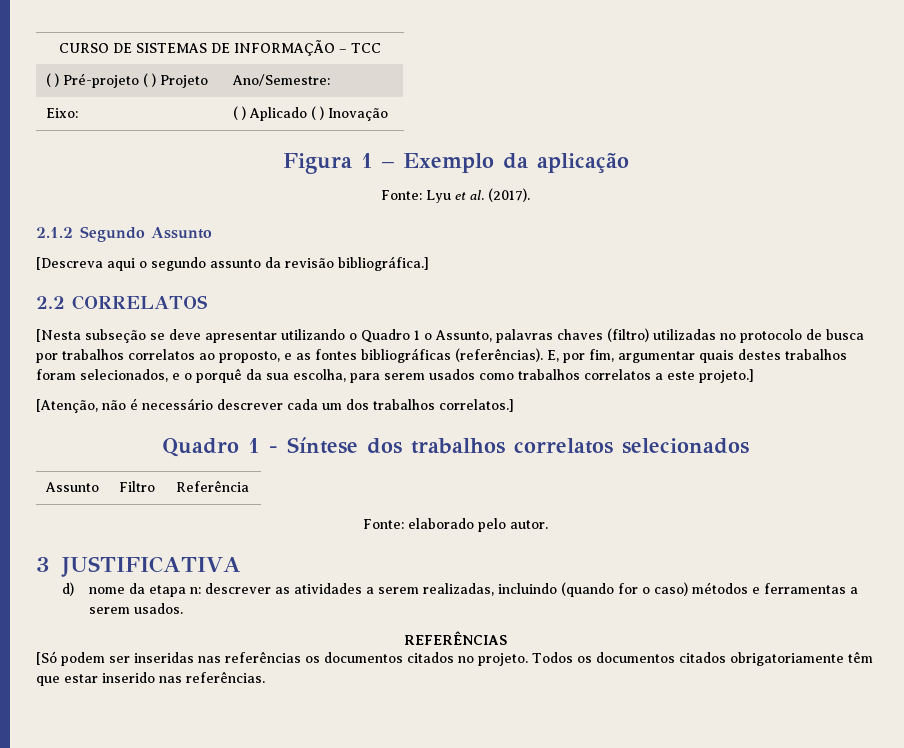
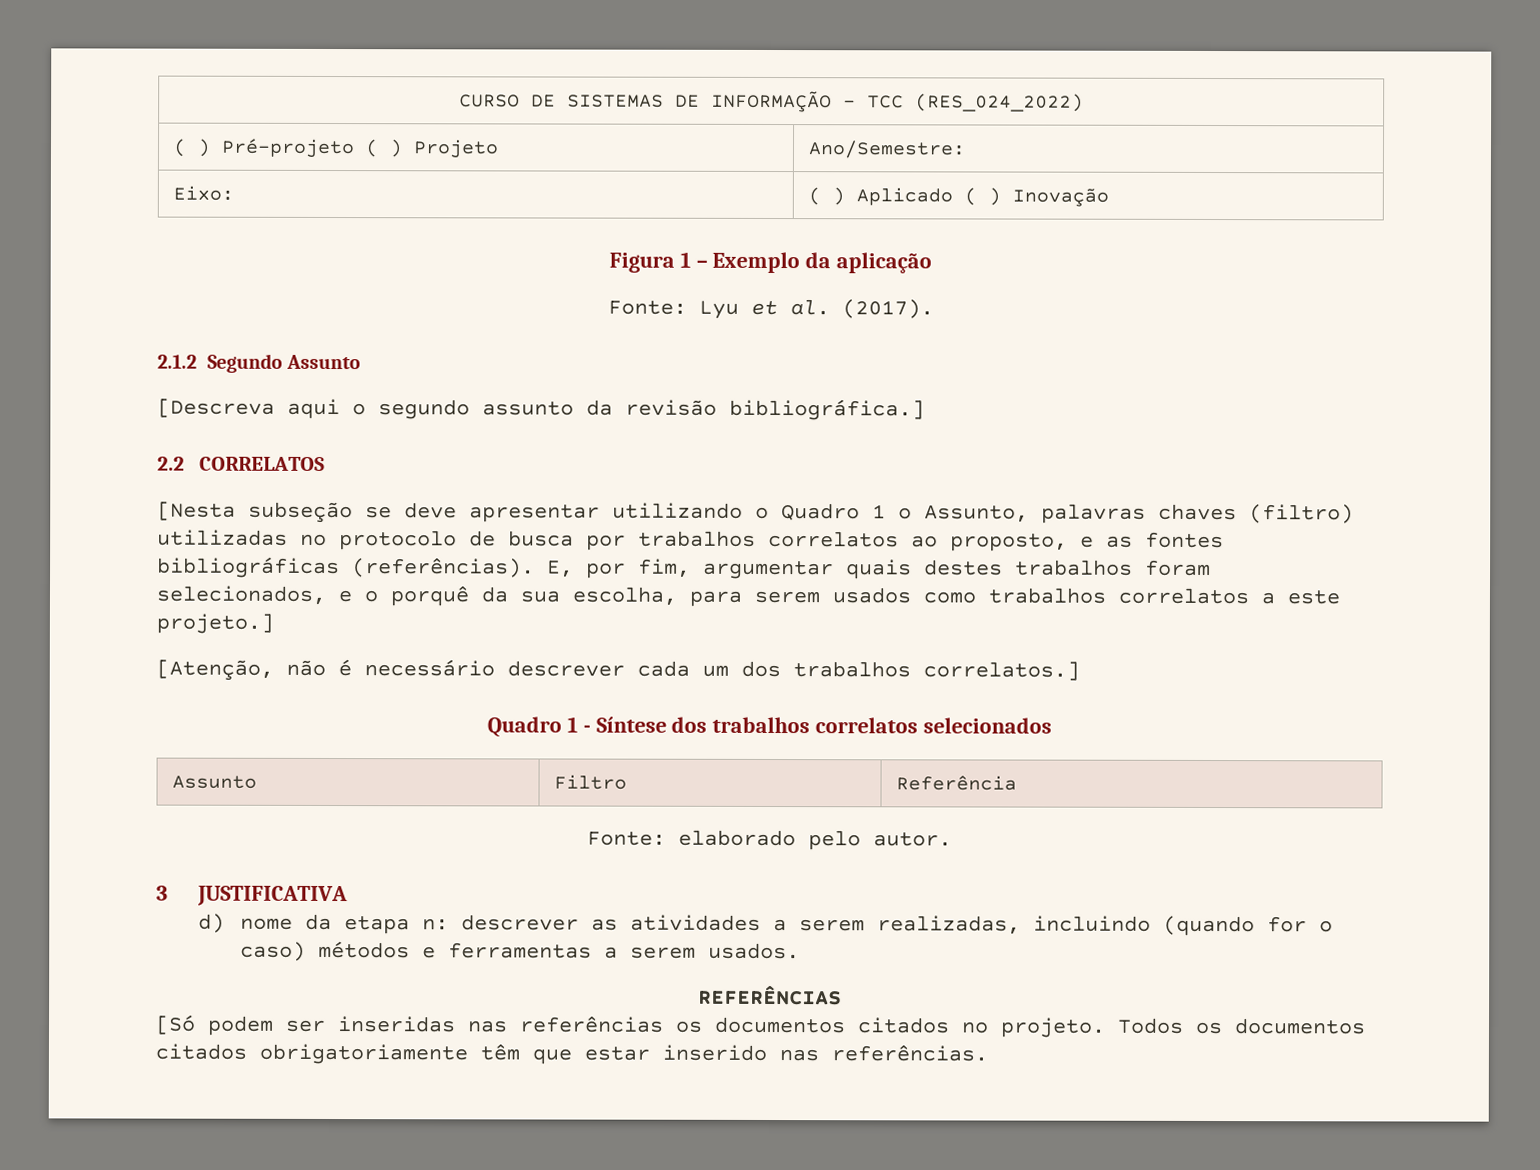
(381, 48) none -> [915,93,1084,112] (RES_024_2022)

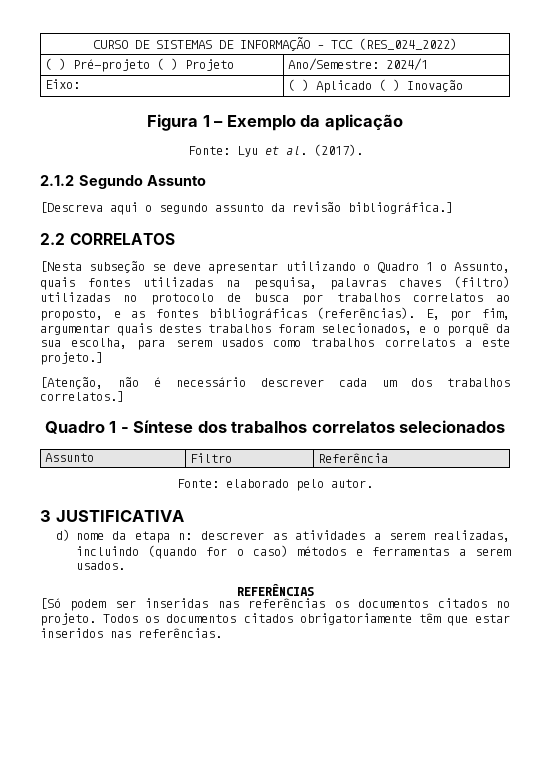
(966, 149) none -> [385,58,428,71] 2024/1
(1029, 514) none -> [40,277,317,290] quais fontes utilizadas na pesquisa,
[662,1044,767,1061] inserido -> [40,628,103,638] inseridos

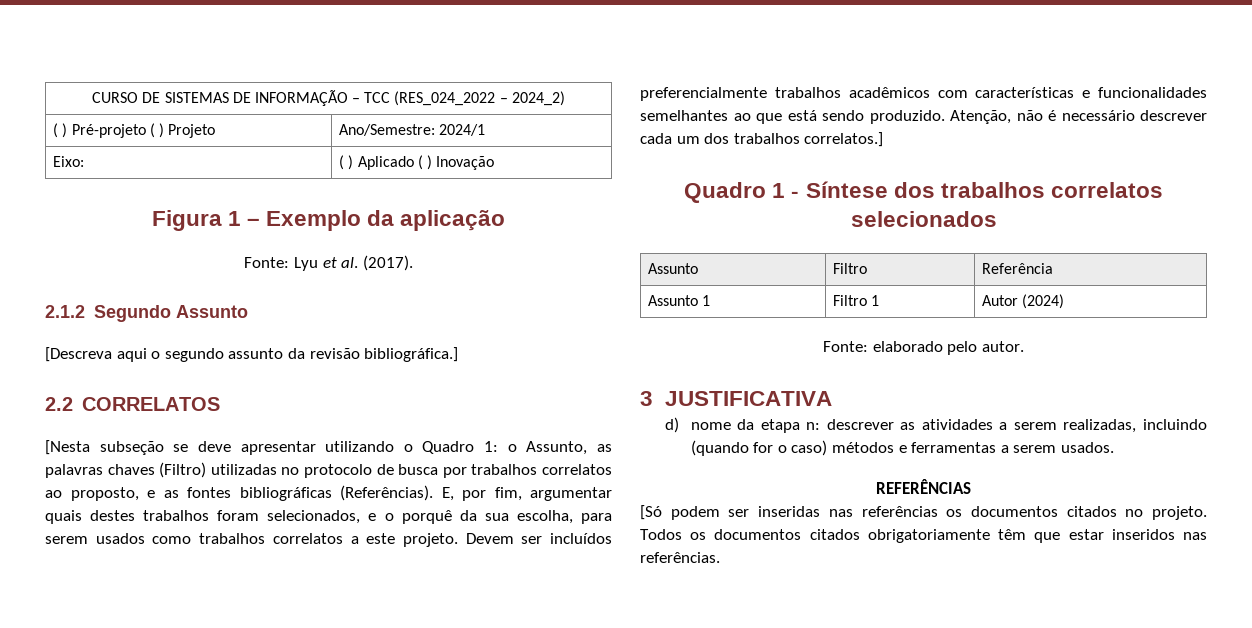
[359,38,457,50] (RES_024_2022) -> [394,91,565,106] (RES_024_2022 – 2024_2)
[425,262,433,271] 1 -> [484,441,499,452] 1:
[40,277,317,290] quais fontes utilizadas na pesquisa, -> [596,444,612,452] as
[454,276,511,288] (filtro) -> [159,462,207,478] (Filtro)
[317,307,416,319] (referências). -> [340,485,433,501] (Referências).
[40,352,103,365] [40,377,103,389] projeto.] // [Atenção, -> [402,533,612,547] [640,87,1207,101] [640,110,1011,124] projeto. Devem ser incluídos preferencialmente trabalhos acadêmicos com características e funcionalidades semelhantes ao que está sendo produzido. Atenção,
(388, 458) none -> [648,295,711,306] [833,295,880,306] [982,294,1065,309] // Assunto 1 | Filtro 1 | Autor (2024)

